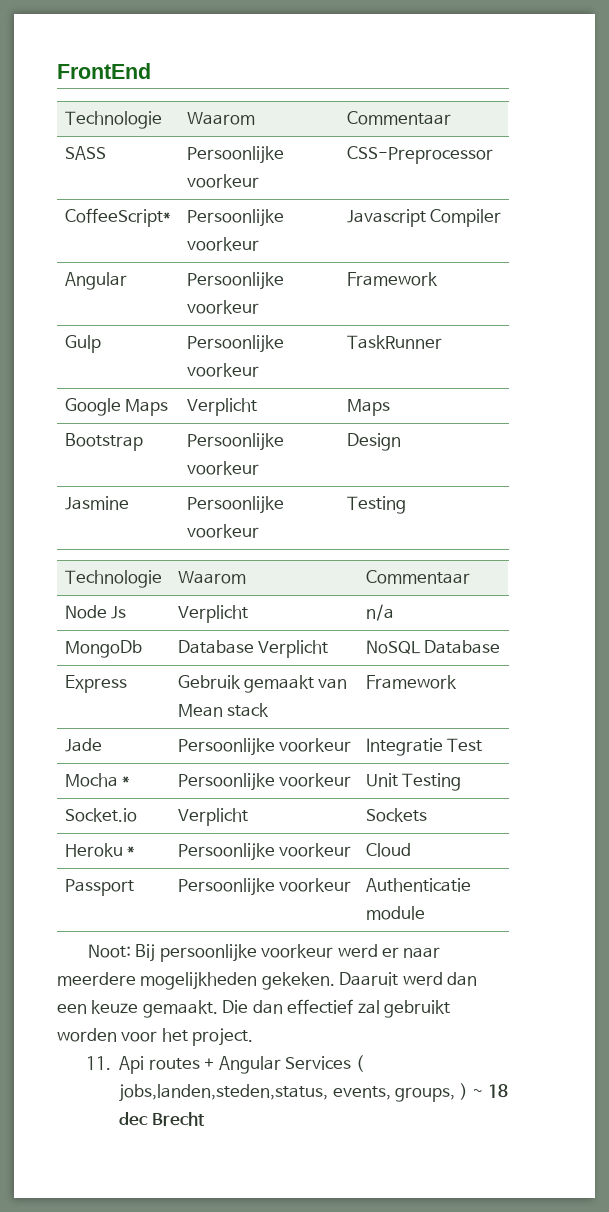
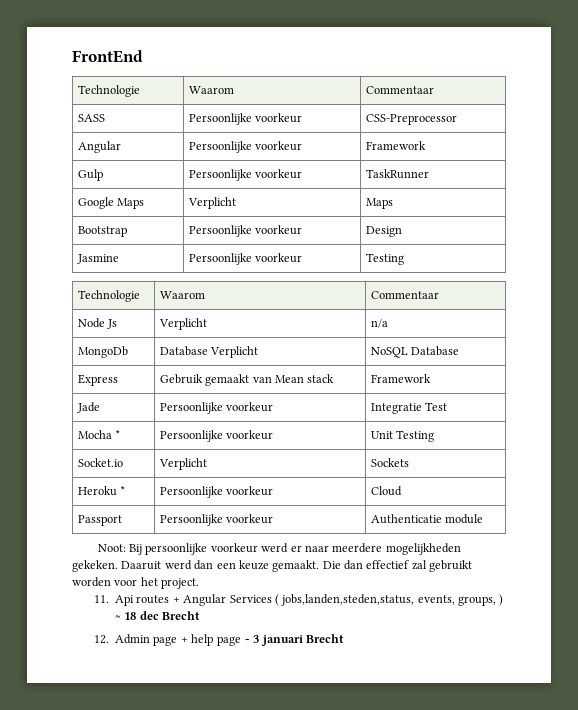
[64,208,171,227] [186,209,284,227] [186,237,259,251] [346,209,502,227] // CoffeeScript* | Persoonlijke voorkeur | Javascript Compiler -> (457, 119) none
(205, 1119) none -> [93,634,345,646] // 12. Admin page + help page ~ 3 januari Brecht

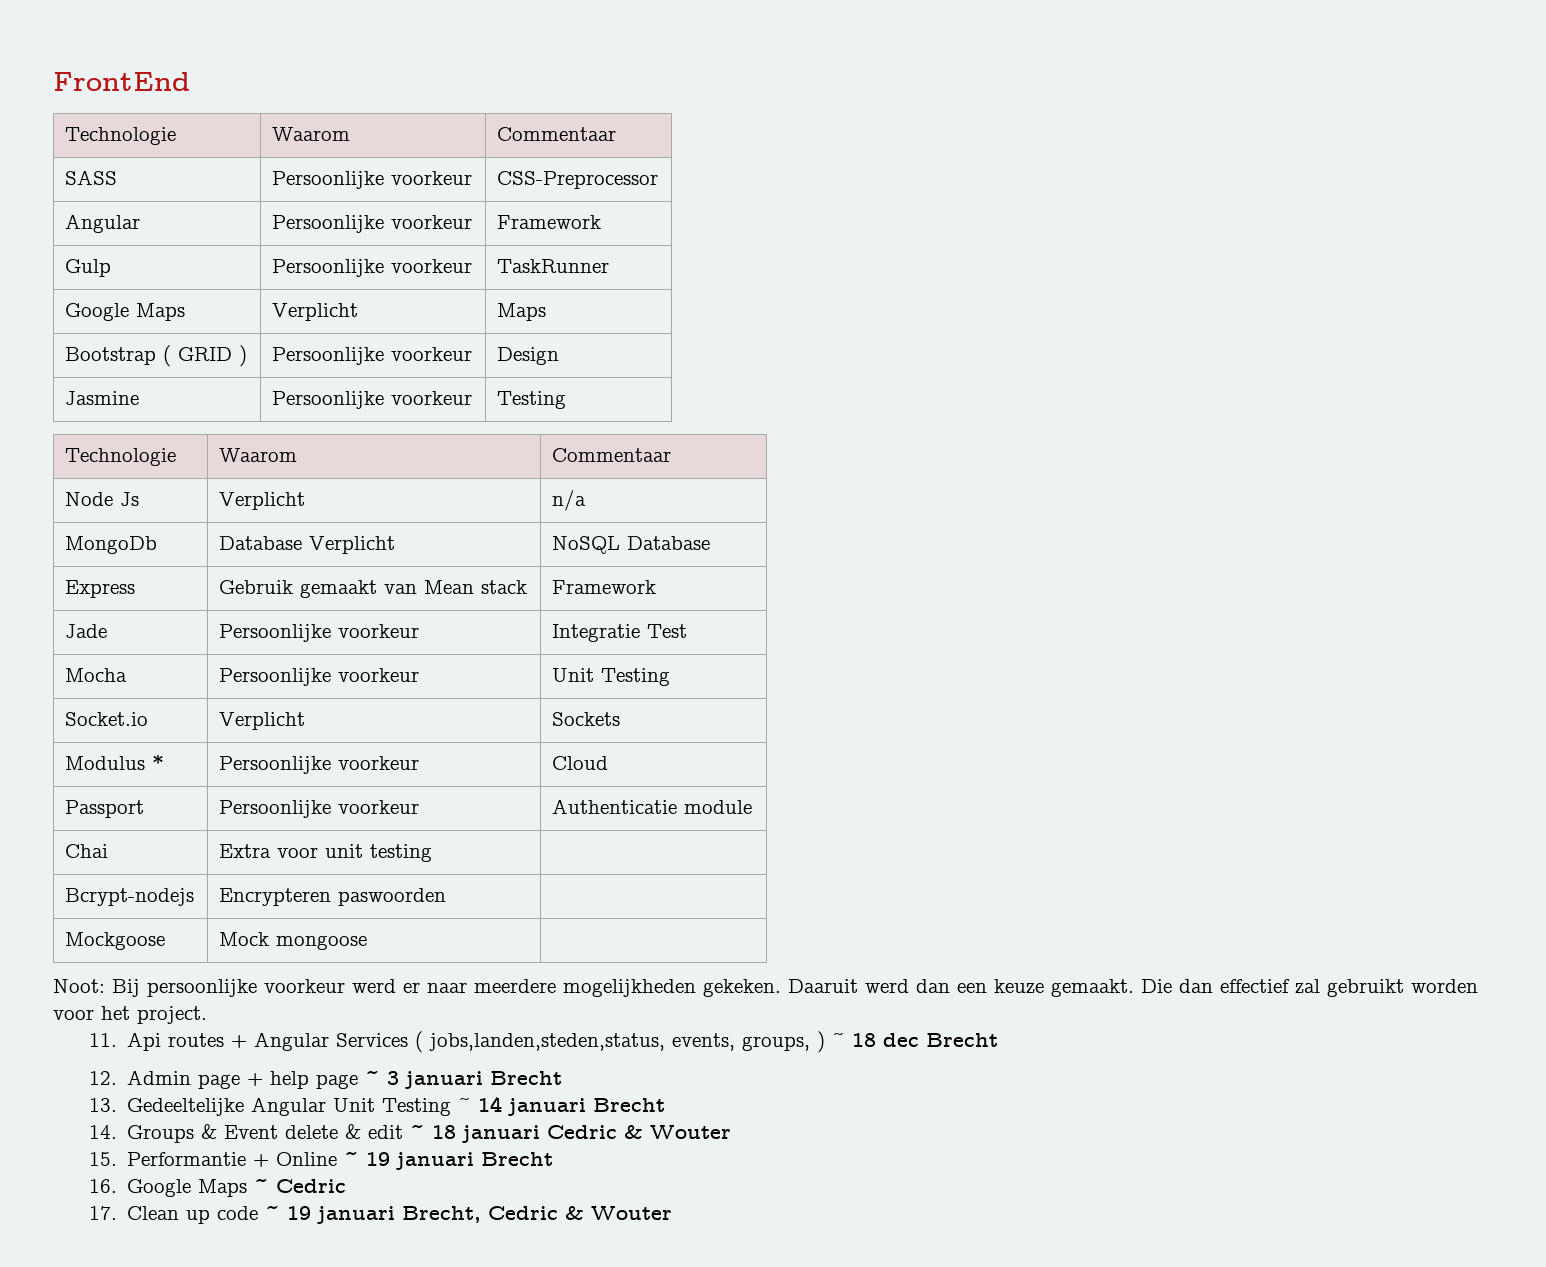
(127, 231) none -> [163,345,248,367] ( GRID )
[115,430,121,439] * -> (128, 675) none
[77,486,117,496] Heroku -> [65,756,146,770] Modulus
(484, 519) none -> [65,844,109,858] [219,844,433,862] [65,888,195,906] [219,888,447,906] [65,932,166,950] [219,932,368,950] // Chai | Extra voor unit testing | // Bcrypt-nodejs | Encrypteren paswoorden | // Mockgoose | Mock mongoose |
(345, 638) none -> [88,1096,666,1116] [88,1124,732,1143] [88,1151,554,1170] [88,1178,347,1197] [88,1205,673,1224] // 13. Gedeeltelijke Angular Unit Testing ~ 14 januari Brecht // 14. Groups & Event delete & edit ~ 18 januari Cedric & Wouter // 15. Performantie + Online ~ 19 januari Brecht // 16. Google Maps ~ Cedric // 17. Clean up code ~ 19 januari Brecht, Cedric & Wouter

